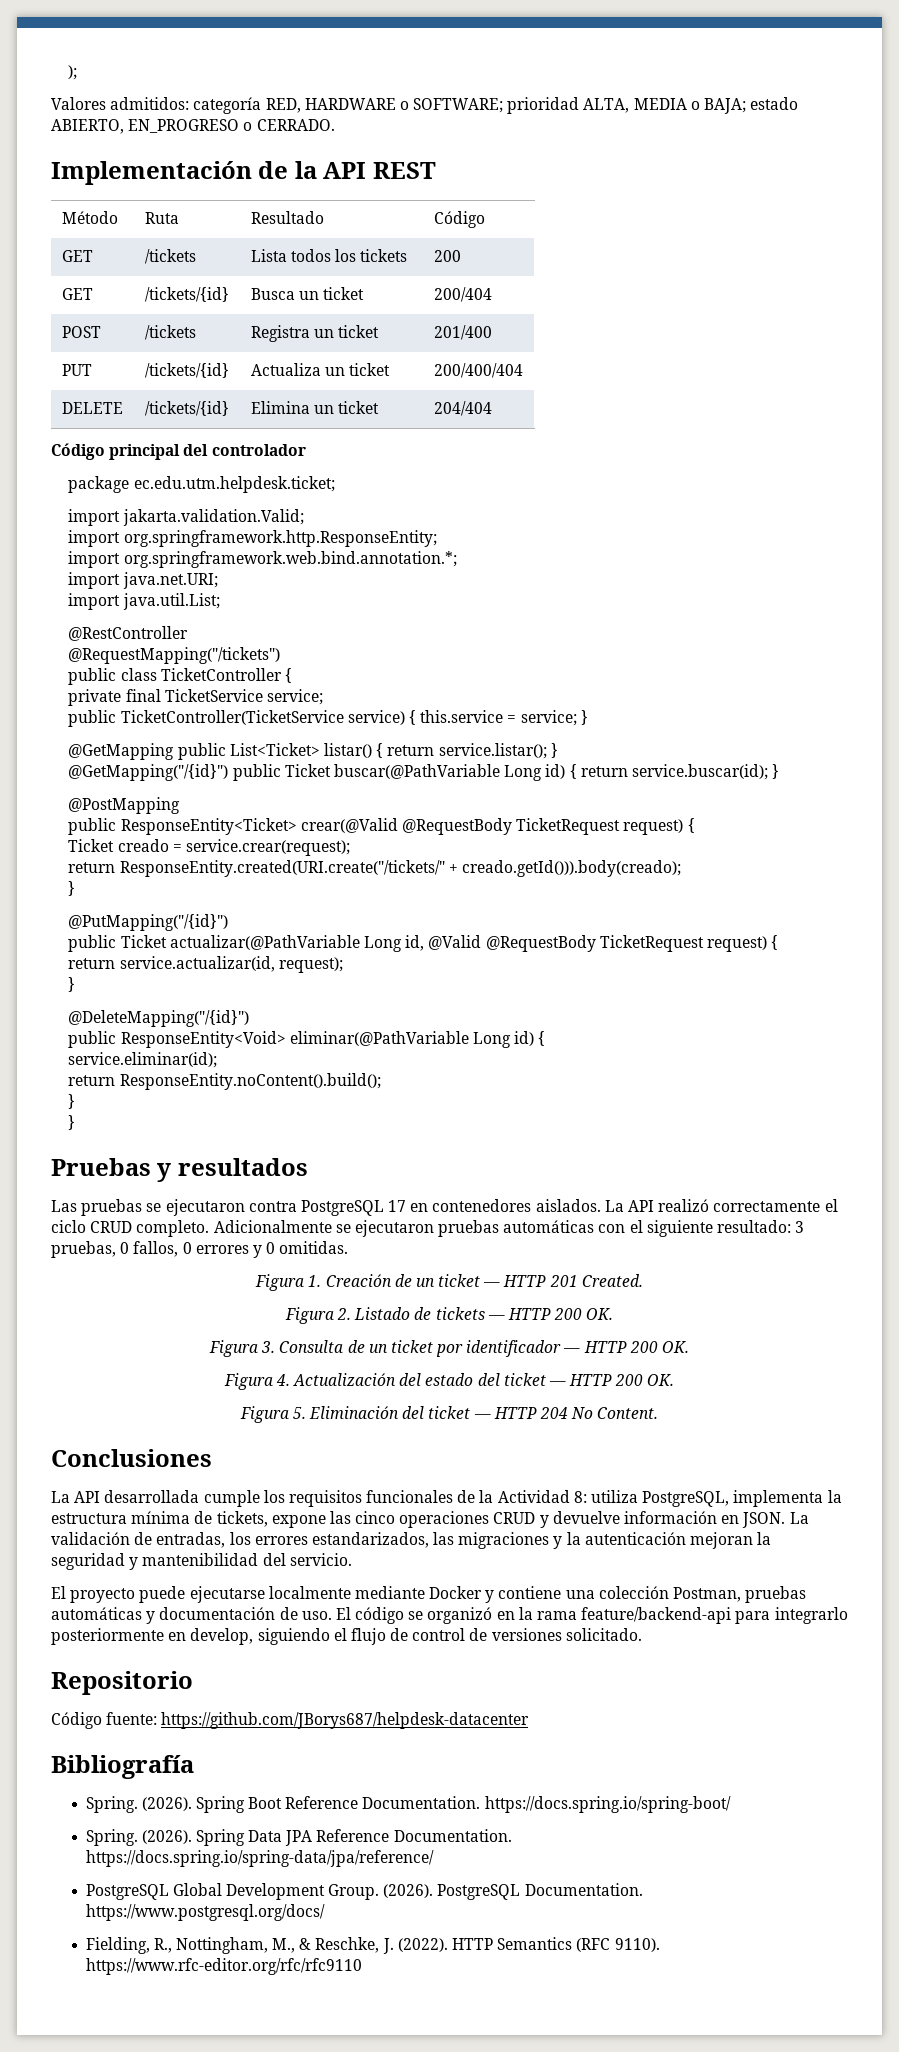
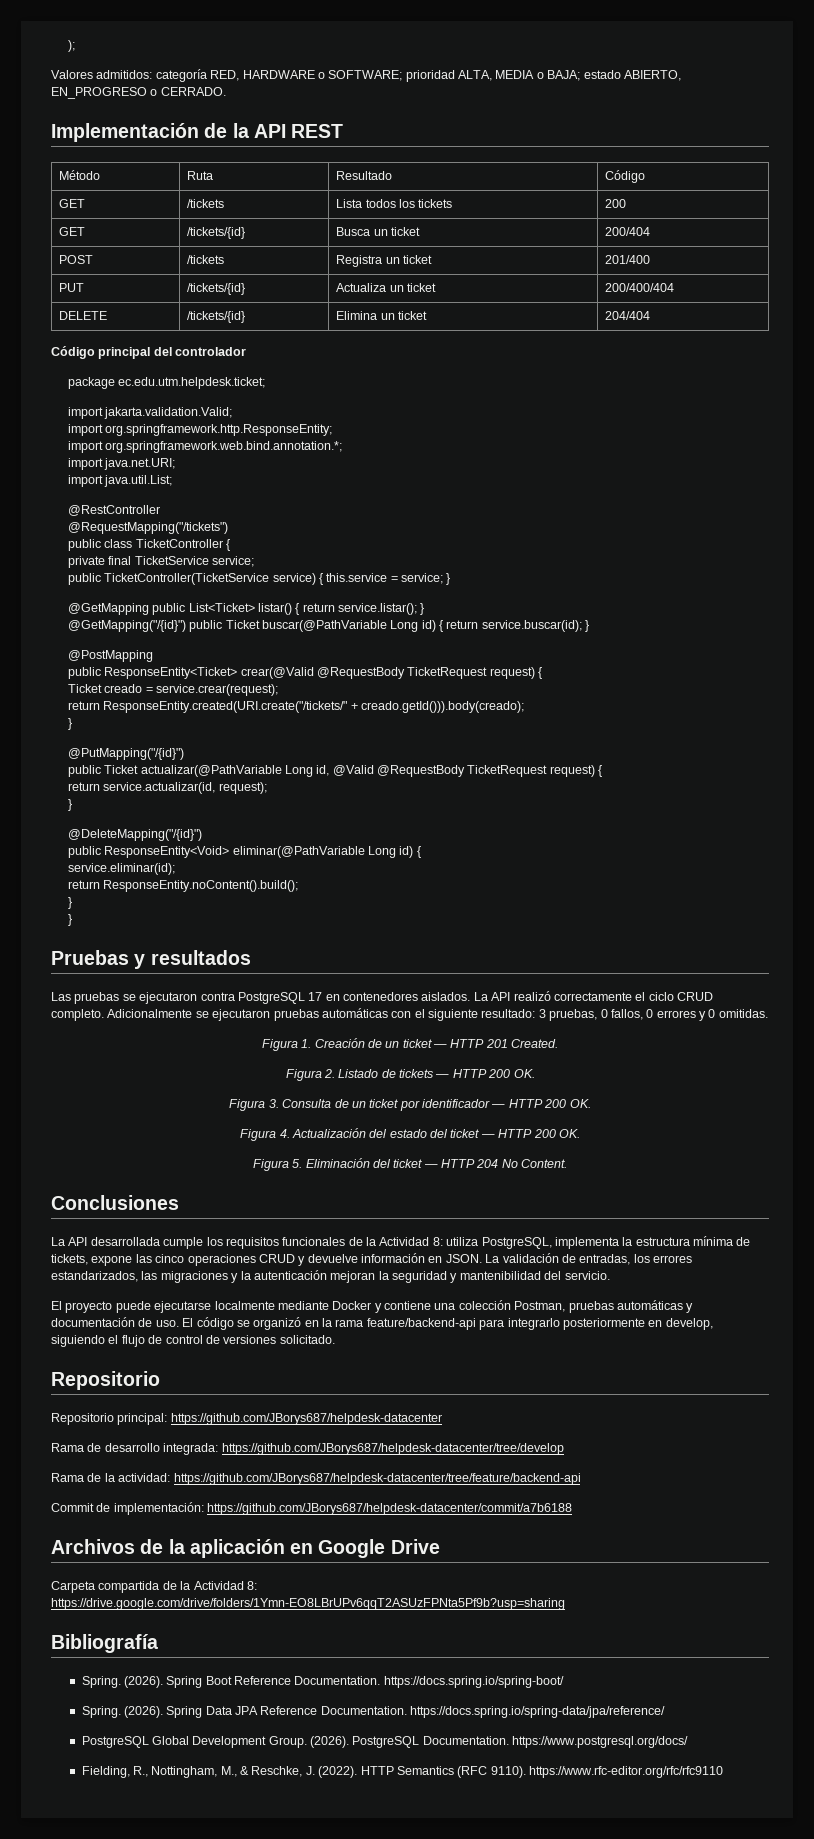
[51,1712,158,1729] Código fuente: -> [51,1413,168,1425] Repositorio principal:
(530, 1720) none -> [51,1443,564,1455] [51,1473,581,1485] [51,1502,573,1515] [51,1539,440,1558] [51,1581,257,1593] [51,1598,565,1610] // Rama de desarrollo integrada: https://github.com/JBorys687/helpdesk-datacenter/tree/develop // Rama de la actividad: https://github.com/JBorys687/helpdesk-datacenter/tree/feature/backend-api // Commit de implementación: https://github.com/JBorys687/helpdesk-datacenter/commit/a7b6188 // Archivos de la aplicación en Google Drive // Carpeta compartida de la Actividad 8: https://drive.google.com/drive/folders/1Ymn-EO8LBrUPv6qqT2ASUzFPNta5Pf9b?usp=sharing

